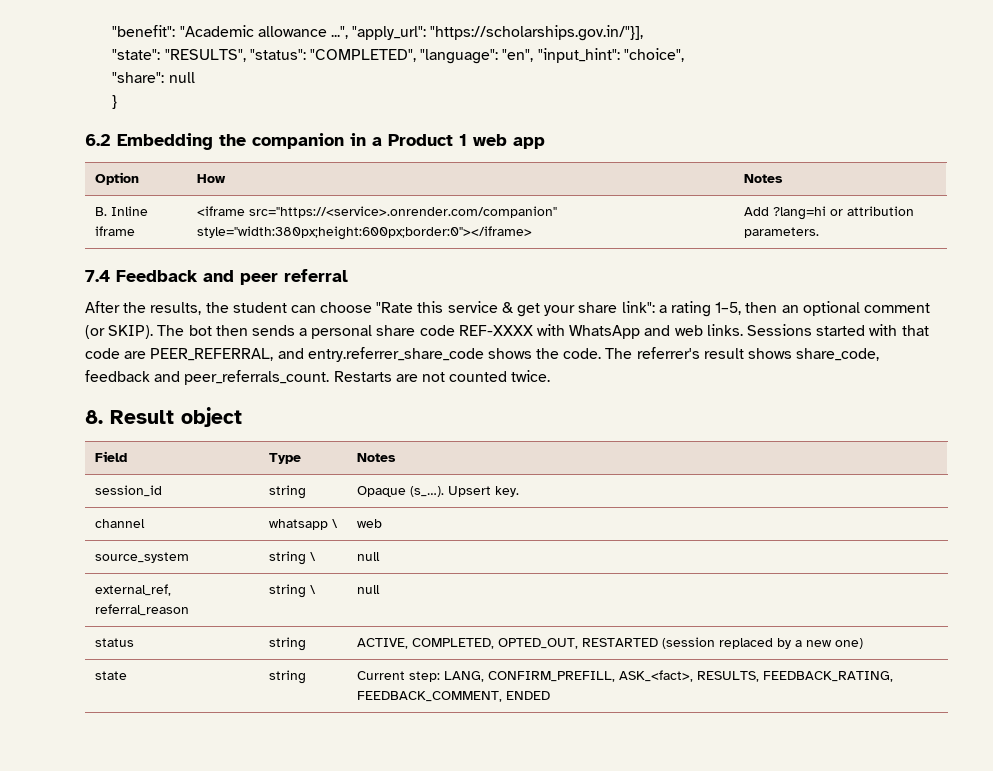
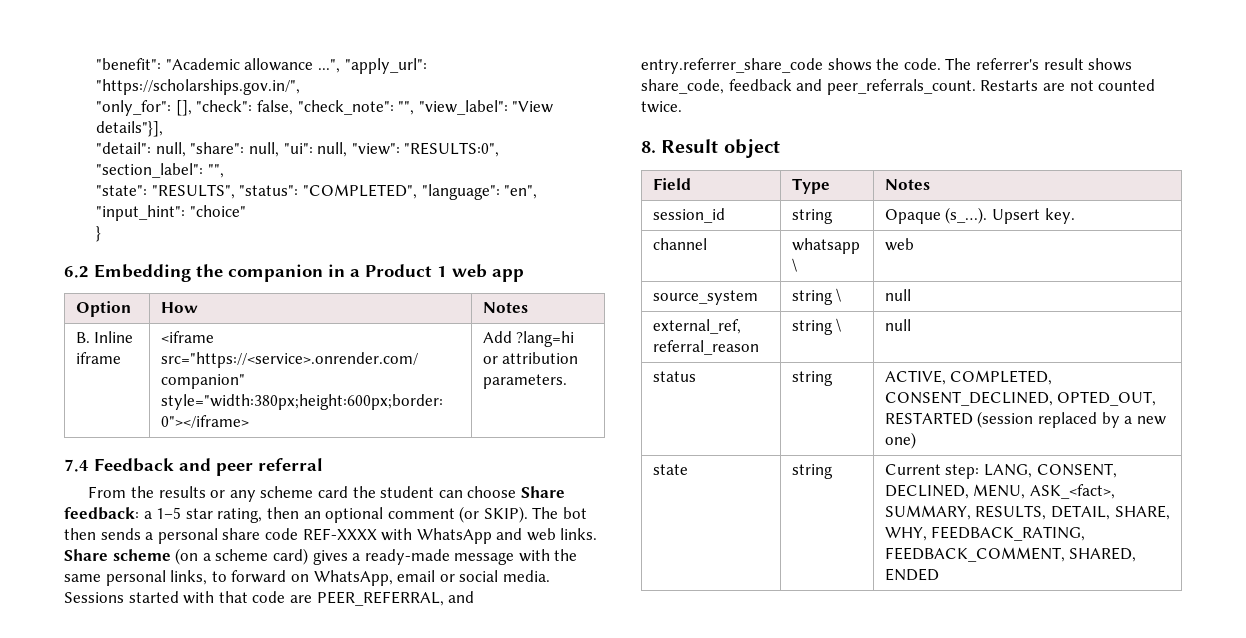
[430,25,644,41] "https://scholarships.gov.in/"}], -> [96,79,301,95] [96,100,554,116] [96,121,164,137] [96,142,500,157] [96,163,224,178] "https://scholarships.gov.in/", // "only_for": [], "check": false, "check_note": "", "view_label": "View details"}], // "detail": null, "share": null, "ui": null, "view": "RESULTS:0", "section_label": "",
[623,48,684,62] [112,72,195,83] "choice", // "share": null -> [189,205,246,217] "choice"
[85,301,742,317] After the results, the student can choose "Rate this service & get your share link": a rating 1–5, -> [88,486,565,502] [64,507,263,523] From the results or any scheme card the student can choose Share feedback: a 1–5 star rating,
(743, 330) none -> [64,548,578,565] [64,570,550,586] Share scheme (on a scheme card) gives a ready-made message with the same personal links, to forward on WhatsApp, email or social media.
(495, 643) none -> [884,391,1053,406] CONSENT_DECLINED,
[488,670,760,682] CONFIRM_PREFILL, ASK_<fact>, RESULTS, -> [1036,463,1117,478] [884,484,1116,499] [884,505,1170,520] [884,527,927,541] CONSENT, DECLINED, MENU, ASK_<fact>, SUMMARY, RESULTS, DETAIL, SHARE, WHY,
(503, 696) none -> [1069,547,1137,562] SHARED,

